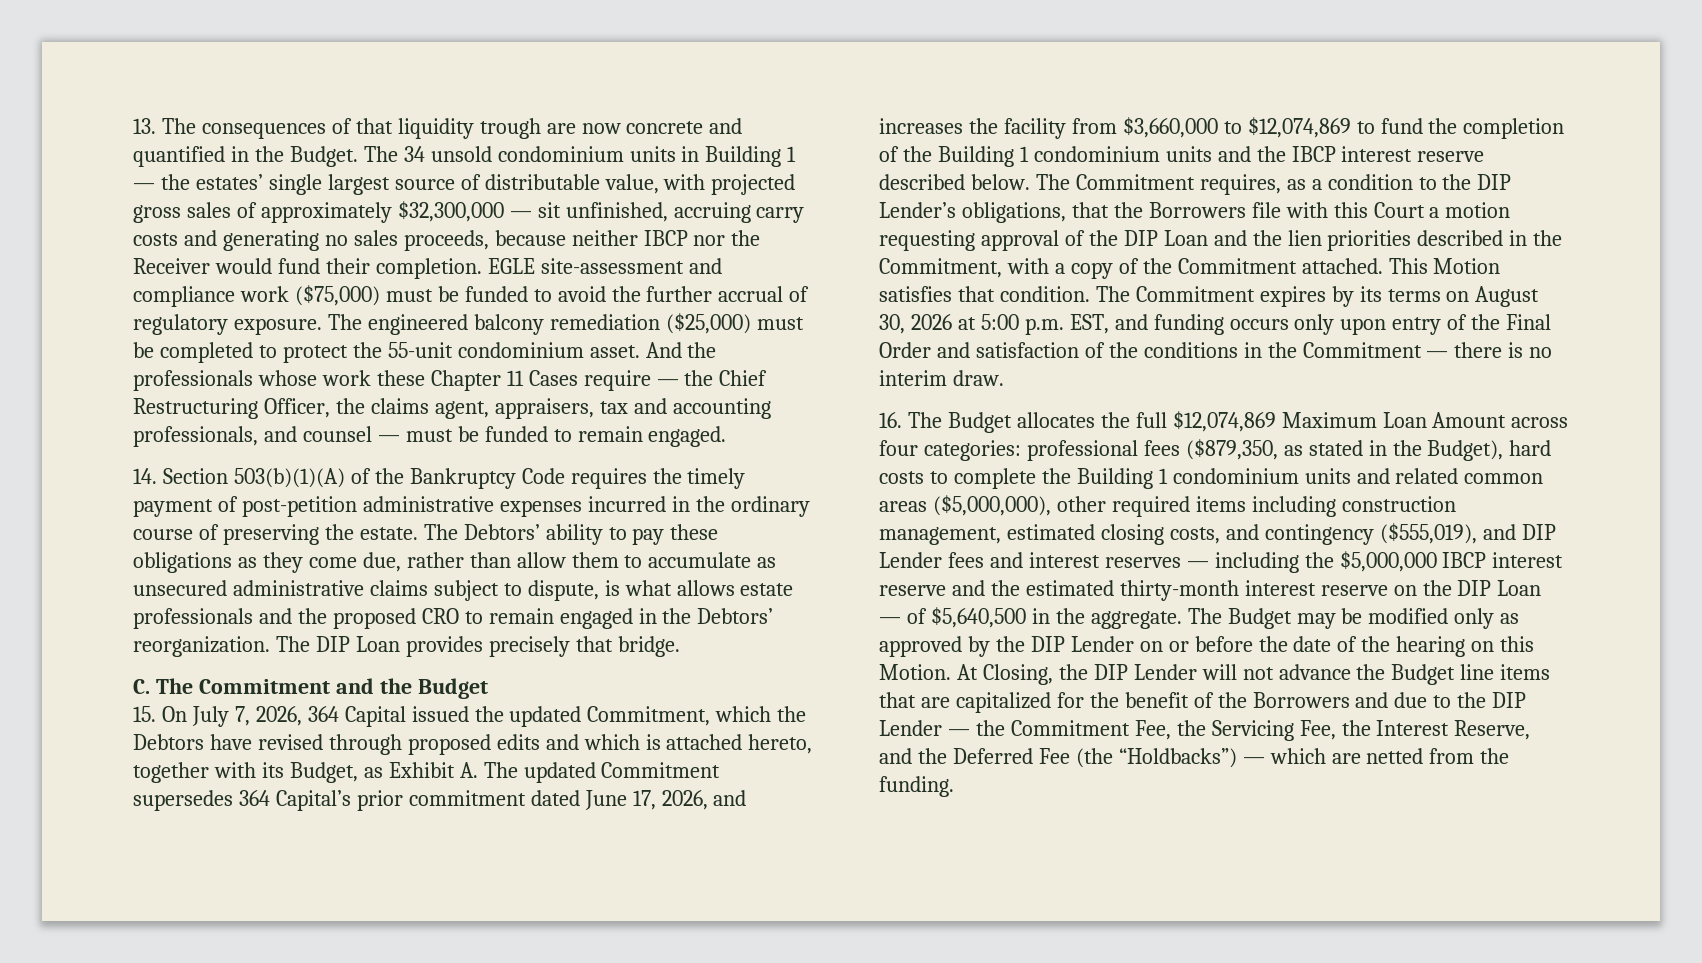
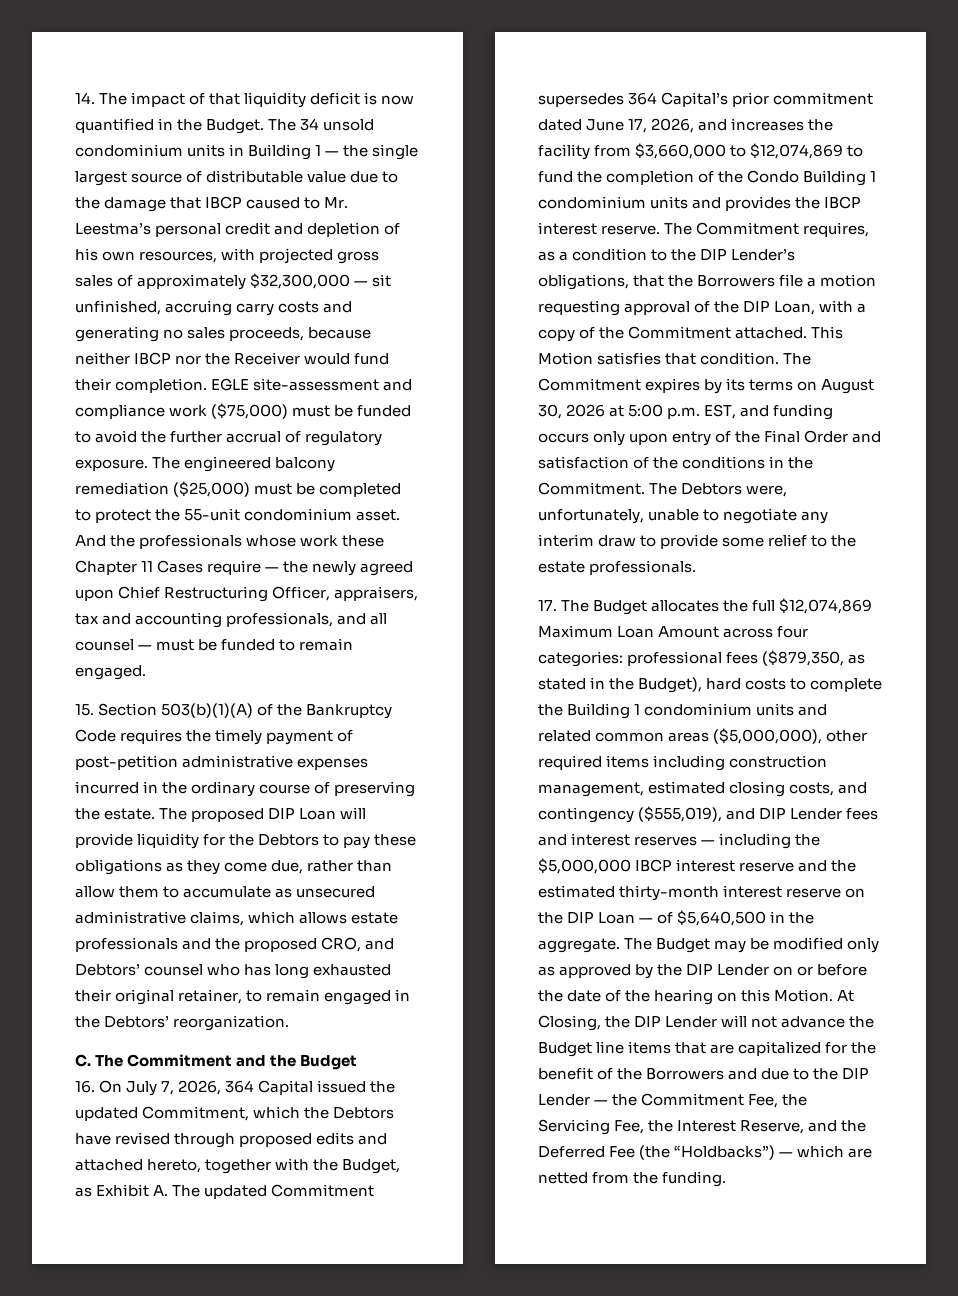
[133,118,743,139] 13. The consequences of that liquidity trough are now concrete and -> [75,92,415,108] 14. The impact of that liquidity deficit is now
[195,174,263,190] estates’ -> (369, 151) none
[604,174,659,194] value, -> [307,171,399,183] [75,196,349,212] [75,222,401,237] [75,248,218,263] value due to the damage that IBCP caused to Mr. Leestma’s personal credit and depletion of his own resources,
[719,370,768,386] [133,398,489,419] Chief Restructuring Officer, the claims agent, -> [312,561,414,576] [75,586,331,602] newly agreed upon Chief Restructuring Officer,
(297, 434) none -> [370,613,388,625] all
[133,468,157,484] 14. -> [75,704,94,716] 15.
[463,524,603,545] Debtors’ ability -> [191,807,367,822] [75,833,320,849] proposed DIP Loan will provide liquidity for the Debtors
[369,580,672,601] claims subject to dispute, is what -> [190,911,296,926] claims, which
[421,608,459,624] CRO -> [321,937,395,952] [75,963,392,979] [75,989,243,1005] CRO, and Debtors’ counsel who has long exhausted their original retainer,
[275,636,680,657] The DIP Loan provides precisely that bridge. -> (290, 1023) none
[133,706,156,722] 15. -> [75,1080,95,1093] 16.
[583,734,661,750] which is -> (388, 1139) none
[261,762,284,778] its -> [313,1159,339,1171] the
[937,146,1251,167] Building 1 condominium units and -> [747,170,877,186] [538,196,792,211] Condo Building 1 condominium units and provides
[1417,151,1485,162] [879,174,1030,190] reserve described below. -> [601,225,661,235] reserve.
[1285,202,1425,218] with this Court -> (804, 280) none
[1163,230,1563,251] [879,258,1002,278] Loan and the lien priorities described in the Commitment, -> [774,301,816,315] Loan,
[1302,342,1553,358] [879,370,1004,386] [879,412,902,428] Commitment — there is no interim draw. // 16. -> [538,482,788,497] [538,508,829,524] [538,534,857,549] [538,560,697,575] [538,600,557,611] Commitment. The Debtors were, unfortunately, unable to negotiate any interim draw to provide some relief to the estate professionals. // 17.

